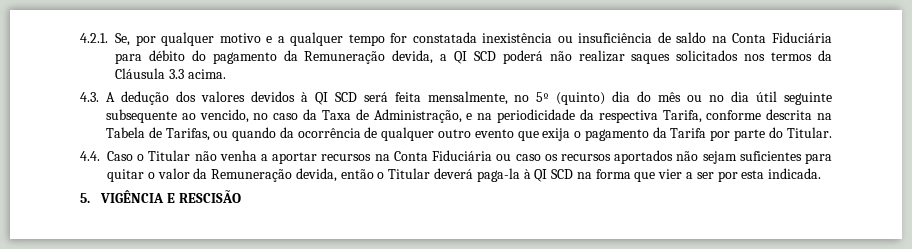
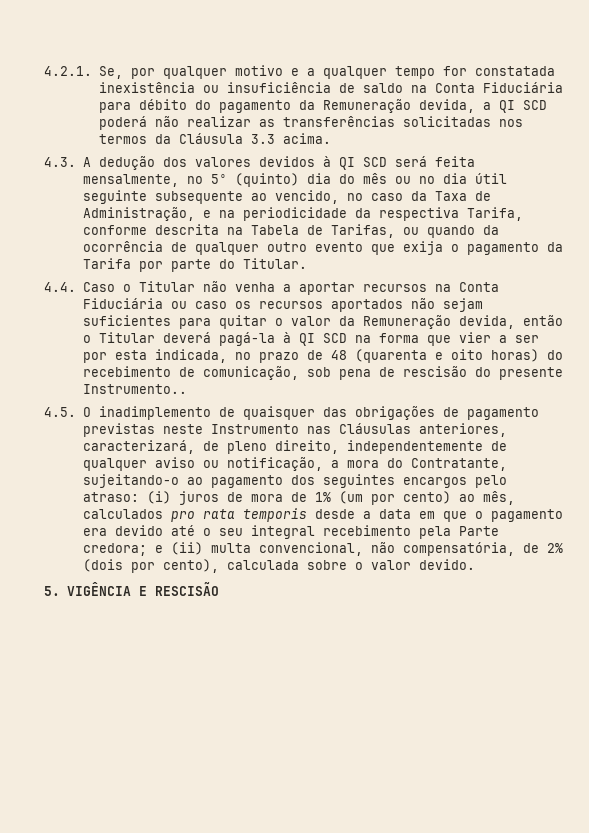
[631,50,739,64] saques solicitados -> [258,116,491,127] as transferências solicitadas
[476,168,520,182] paga-la -> [218,332,275,346] pagá-la
[768,168,822,179] indicada. -> [154,349,563,363] [82,366,563,380] [82,384,187,394] [44,406,539,420] [82,423,507,437] [82,440,507,454] [82,457,507,471] [82,474,507,488] [82,491,515,505] [82,508,563,522] [82,525,499,539] [82,542,563,556] [82,559,475,573] indicada, no prazo de 48 (quarenta e oito horas) do recebimento de comunicação, sob pena de rescisão do presente Instrumento.. // 4.5. O inadimplemento de quaisquer das obrigações de pagamento previstas neste Instrumento nas Cláusulas anteriores, caracterizará, de pleno direito, independentemente de qualquer aviso ou notificação, a mora do Contratante, sujeitando-o ao pagamento dos seguintes encargos pelo atraso: (i) juros de mora de 1% (um por cento) ao mês, calculados pro rata temporis desde a data em que o pagamento era devido até o seu integral recebimento pela Parte credora; e (ii) multa convencional, não compensatória, de 2% (dois por cento), calculada sobre o valor devido.

